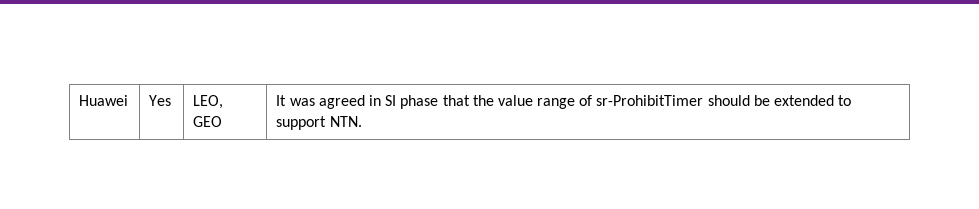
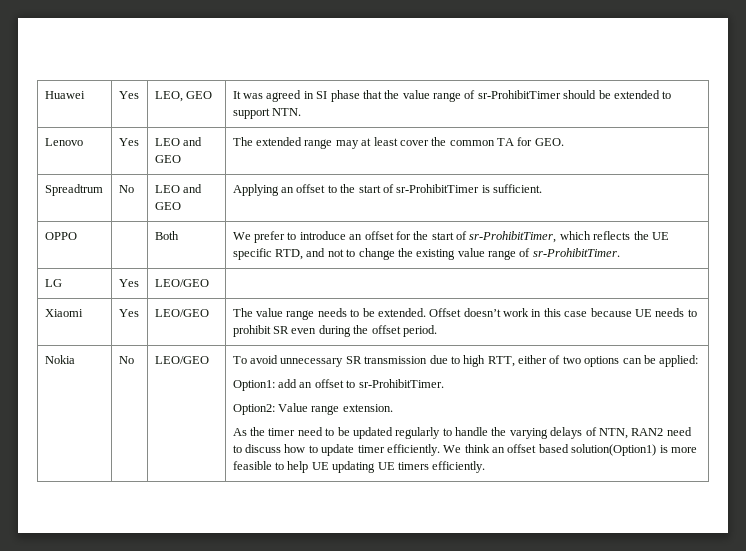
(362, 121) none -> [44,138,83,146] [118,138,139,146] [154,137,203,146] [154,155,181,163] [232,137,564,149] [44,184,103,196] [118,185,134,193] [154,184,203,193] [154,202,181,210] [232,184,543,196] [44,232,77,240] [154,231,179,240] [232,231,669,243] [232,248,620,260] [44,279,62,287] [118,279,139,287] [154,279,209,287] [44,309,83,317] [118,309,139,317] [154,309,209,317] [232,308,697,320] [232,325,437,337] [44,355,75,364] [118,356,134,364] [154,356,209,364] [232,355,699,367] [232,379,444,391] [232,403,393,415] [232,427,692,439] [232,444,697,456] [232,461,486,473] // Lenovo | Yes | LEO and GEO | The extended range may at least cover the common TA for GEO. // Spreadtrum | No | LEO and GEO | Applying an offset to the start of sr-ProhibitTimer is sufficient. // OPPO | | Both | We prefer to introduce an offset for the start of sr-ProhibitTimer, which reflects the UE specific RTD, and not to change the existing value range of sr-ProhibitTimer. // LG | Yes | LEO/GEO | // Xiaomi | Yes | LEO/GEO | The value range needs to be extended. Offset doesn’t work in this case because UE needs to prohibit SR even during the offset period. // Nokia | No | LEO/GEO | To avoid unnecessary SR transmission due to high RTT, either of two options can be applied: // Option1: add an offset to sr-ProhibitTimer. // Option2: Value range extension. // As the timer need to be updated regularly to handle the varying delays of NTN, RAN2 need to discuss how to update timer efficiently. We think an offset based solution(Option1) is more feasible to help UE updating UE timers efficiently.

